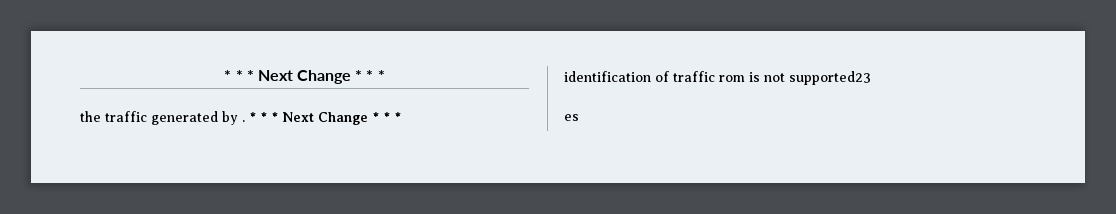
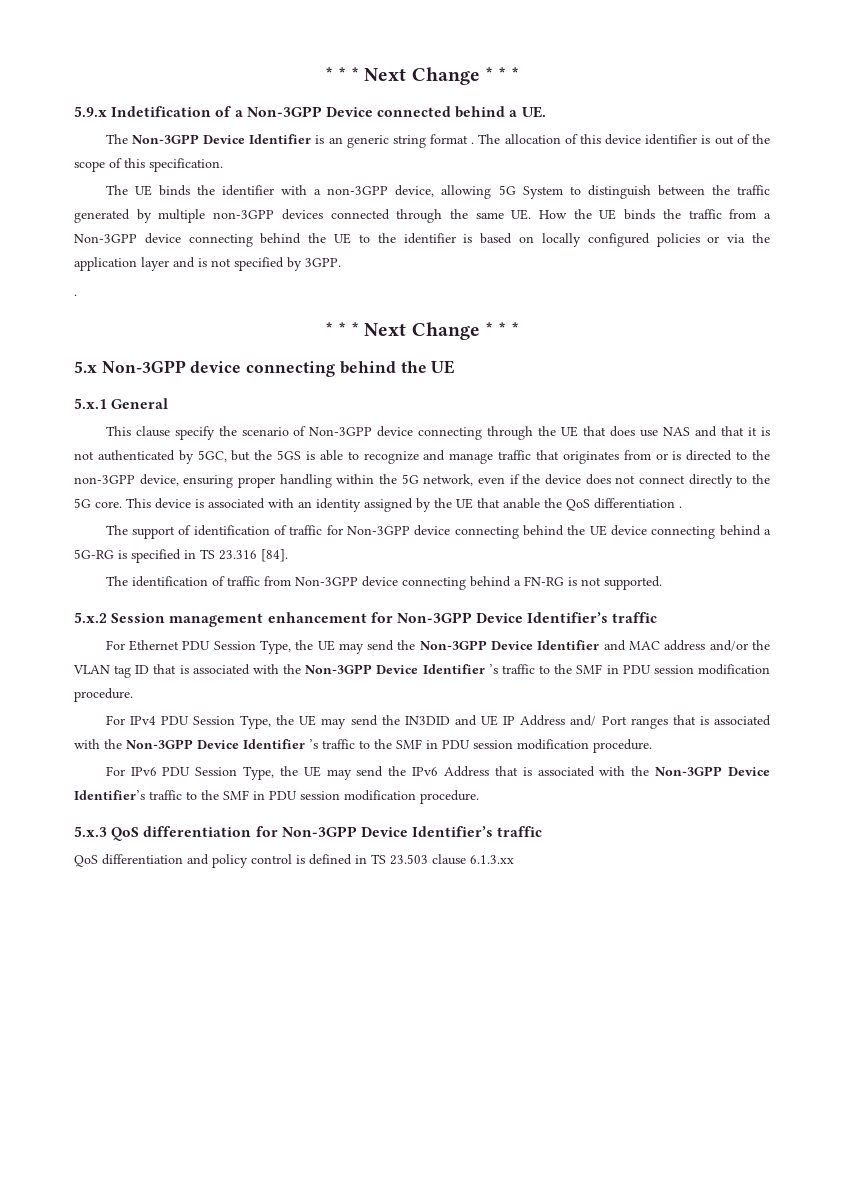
[224,70,385,84] [80,111,401,125] [564,71,871,85] [564,114,579,121] * * * Next Change * * * // the traffic generated by . * * * Next Change * * * // identification of traffic rom is not supported23 // es -> [324,67,520,85] [74,106,546,118] [105,134,771,148] [74,158,223,172] [105,185,770,199] [74,209,772,223] [74,233,771,247] [74,257,341,271] [74,294,77,296] [324,322,520,340] [74,360,456,377] [74,398,169,409] [105,426,771,440] [74,450,770,464] [74,474,770,488] [74,498,682,512] [105,525,771,539] [74,549,288,563] [105,576,662,590] [74,612,658,627] [105,640,770,654] [73,664,770,678] [74,688,133,702] [105,715,772,729] [74,739,652,753] [105,766,770,780] [74,790,479,804] [74,826,543,841] [74,854,514,868] * * * Next Change * * * // 5.9.x Indetification of a Non-3GPP Device connected behind a UE. // The Non-3GPP Device Identifier is an generic string format . The allocation of this device identifier is out of the scope of this specification. // The UE binds the identifier with a non-3GPP device, allowing 5G System to distinguish between the traffic generated by multiple non-3GPP devices connected through the same UE. How the UE binds the traffic from a Non-3GPP device connecting behind the UE to the identifier is based on locally configured policies or via the application layer and is not specified by 3GPP. // . // * * * Next Change * * * // 5.x Non-3GPP device connecting behind the UE // 5.x.1 General // This clause specify the scenario of Non-3GPP device connecting through the UE that does use NAS and that it is not authenticated by 5GC, but the 5GS is able to recognize and manage traffic that originates from or is directed to the non-3GPP device, ensuring proper handling within the 5G network, even if the device does not connect directly to the 5G core. This device is associated with an identity assigned by the UE that anable the QoS differentiation . // The support of identification of traffic for Non-3GPP device connecting behind the UE device connecting behind a 5G-RG is specified in TS 23.316 [84]. // The identification of traffic from Non-3GPP device connecting behind a FN-RG is not supported. // 5.x.2 Session management enhancement for Non-3GPP Device Identifier’s traffic // For Ethernet PDU Session Type, the UE may send the Non-3GPP Device Identifier and MAC address and/or the VLAN tag ID that is associated with the Non-3GPP Device Identifier ’s traffic to the SMF in PDU session modification procedure. // For IPv4 PDU Session Type, the UE may send the IN3DID and UE IP Address and/ Port ranges that is associated with the Non-3GPP Device Identifier ’s traffic to the SMF in PDU session modification procedure. // For IPv6 PDU Session Type, the UE may send the IPv6 Address that is associated with the Non-3GPP Device Identifier’s traffic to the SMF in PDU session modification procedure. // 5.x.3 QoS differentiation for Non-3GPP Device Identifier’s traffic // QoS differentiation and policy control is defined in TS 23.503 clause 6.1.3.xx

